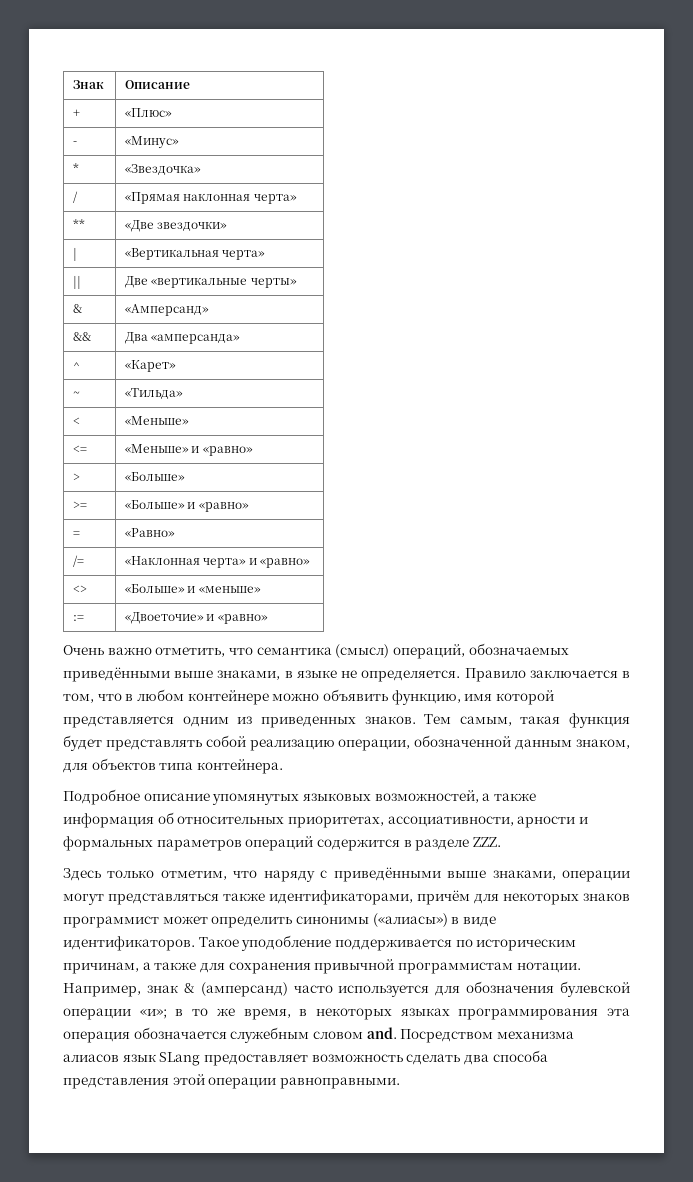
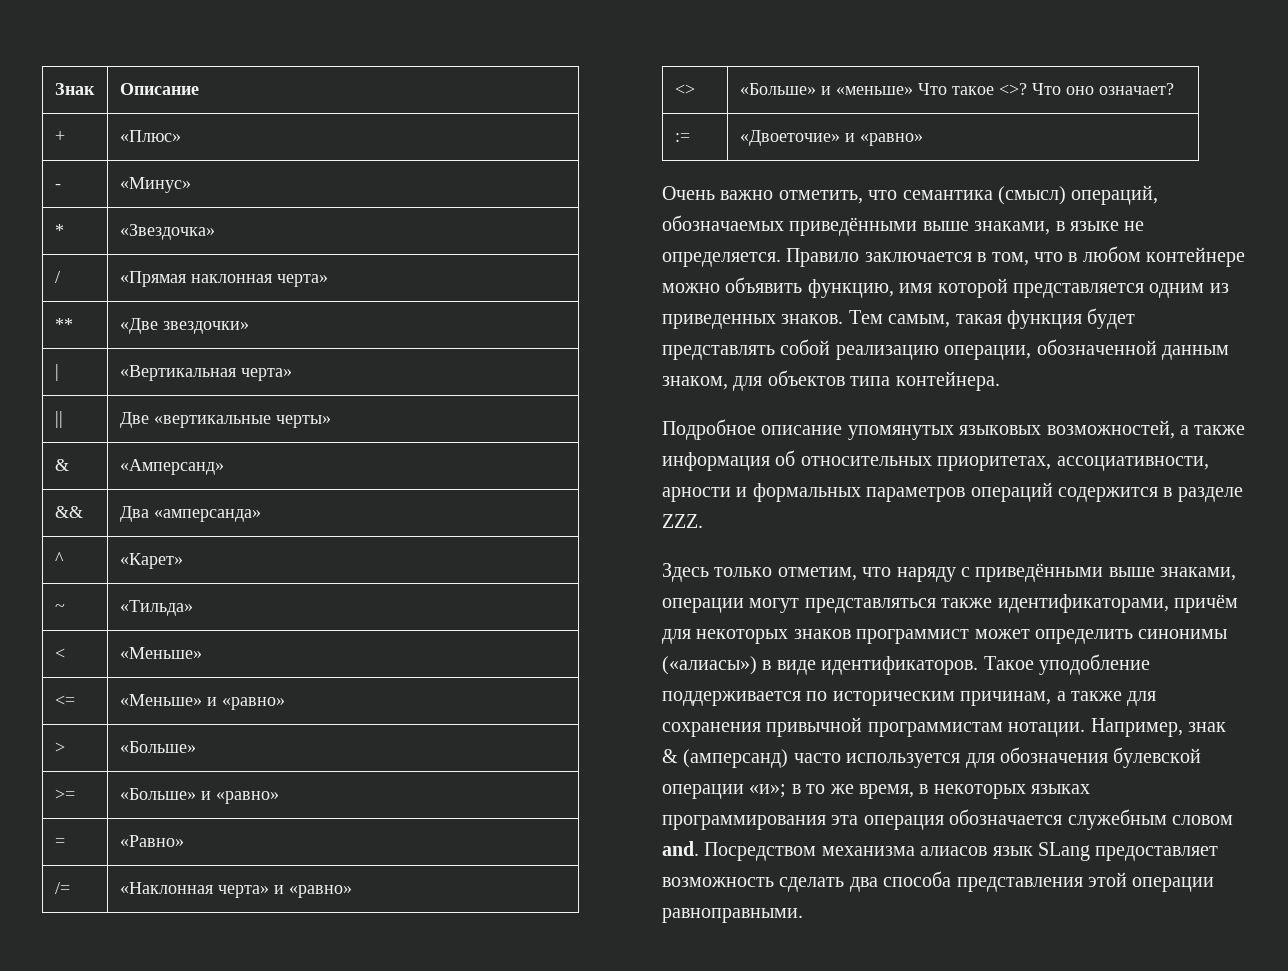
(261, 589) none -> [917,83,1174,95] Что такое <>? Что оно означает?

